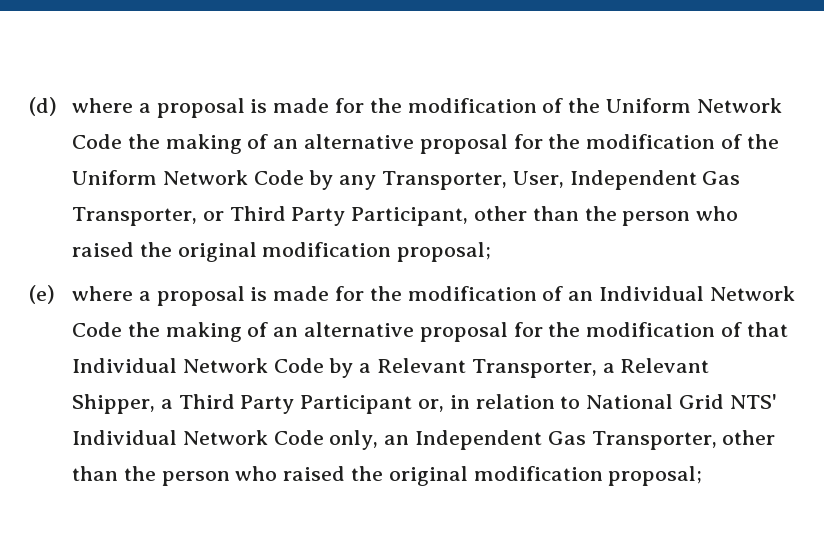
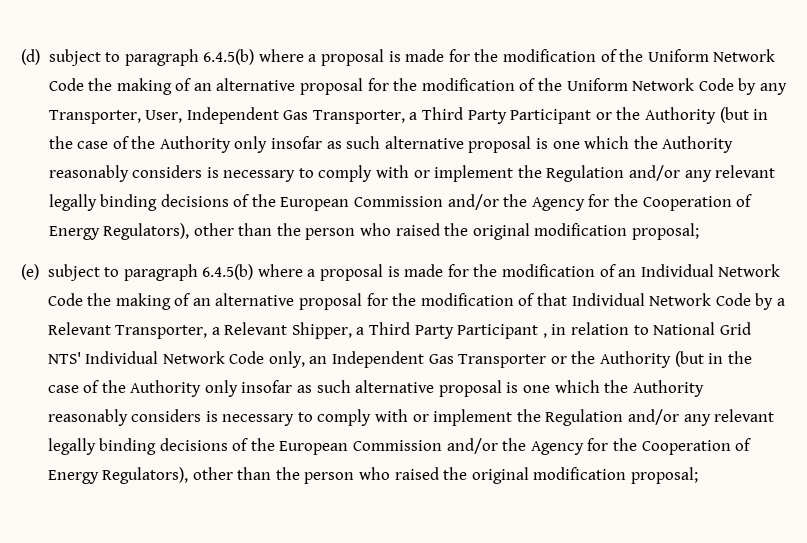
(57, 106) none -> [48,49,255,66] subject to paragraph 6.4.5(b)
[202,206,469,226] or Third Party Participant, -> [409,107,769,124] [48,136,734,153] [48,165,776,182] [48,194,753,211] [48,223,190,240] a Third Party Participant or the Authority (but in the case of the Authority only insofar as such alternative proposal is one which the Authority reasonably considers is necessary to comply with or implement the Regulation and/or any relevant legally binding decisions of the European Commission and/or the Agency for the Cooperation of Energy Regulators),
(55, 294) none -> [47,264,254,281] subject to paragraph 6.4.5(b)
[417,399,444,412] or, -> [542,333,547,338] ,
[591,431,717,450] Transporter, -> [458,351,752,368] [47,380,704,397] [47,409,775,426] [47,438,752,455] [47,467,189,484] Transporter or the Authority (but in the case of the Authority only insofar as such alternative proposal is one which the Authority reasonably considers is necessary to comply with or implement the Regulation and/or any relevant legally binding decisions of the European Commission and/or the Agency for the Cooperation of Energy Regulators),

